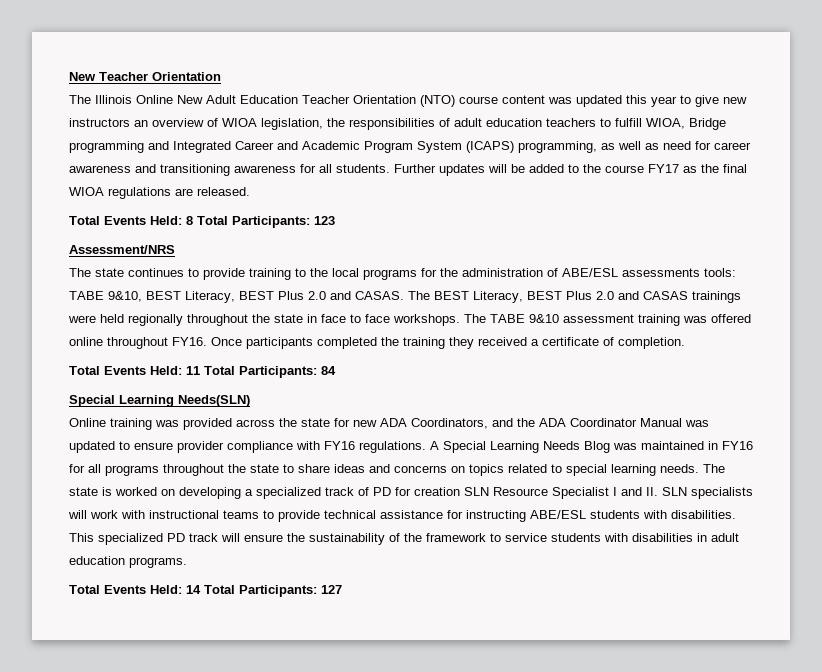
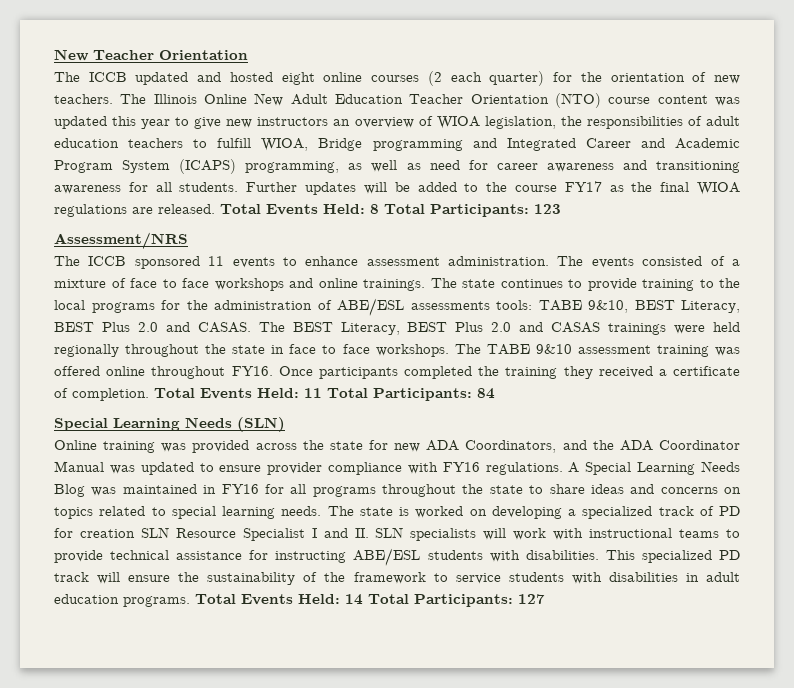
(91, 99) none -> [88,71,741,86] [54,94,147,104] ICCB updated and hosted eight online courses (2 each quarter) for the orientation of new teachers. The
(250, 191) // -> (215, 209) none
(91, 272) none -> [88,256,740,269] [54,278,457,291] ICCB sponsored 11 events to enhance assessment administration. The events consisted of a mixture of face to face workshops and online trainings. The
(685, 343) // -> (149, 394) none
[178,395,250,407] Needs(SLN) -> [185,417,285,432] Needs (SLN)
(187, 562) // -> (190, 601) none

